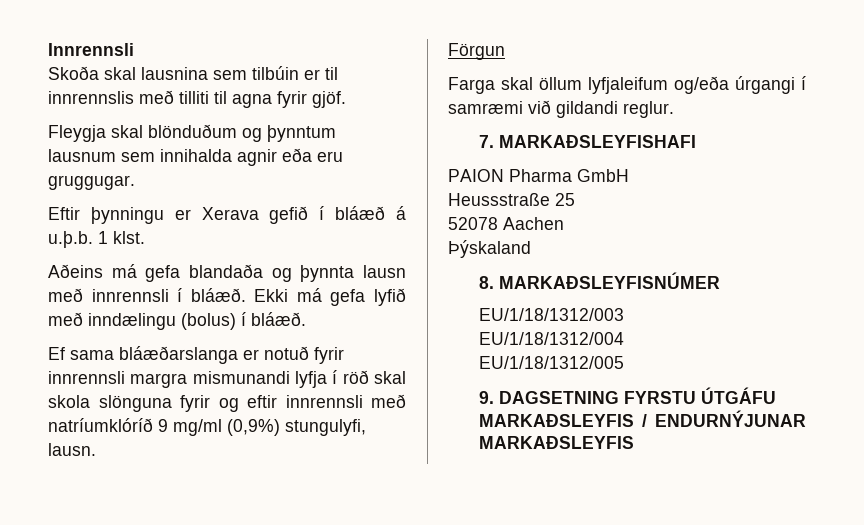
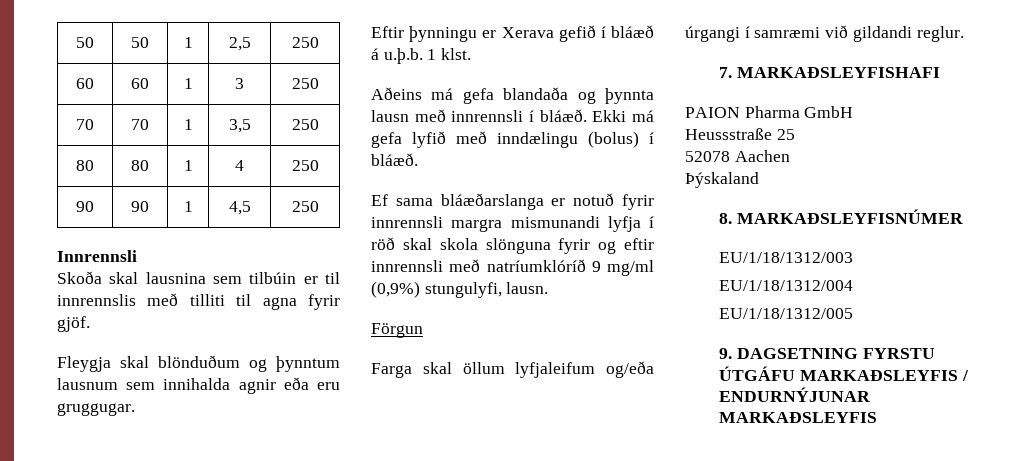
(48, 49) none -> [76,37,94,48] [131,37,149,48] [183,37,193,48] [228,37,251,51] [291,37,319,48] [76,78,94,89] [131,78,149,89] [183,78,193,89] [235,78,244,89] [291,78,319,89] [76,119,94,130] [131,119,149,130] [183,119,193,130] [228,119,251,133] [291,119,319,130] [76,160,94,171] [131,160,149,171] [183,160,193,171] [235,160,244,171] [291,160,319,171] [76,201,94,212] [131,201,149,212] [183,201,193,212] [228,201,251,215] [291,201,319,212] 50 | 50 | 1 | 2,5 | 250 // 60 | 60 | 1 | 3 | 250 // 70 | 70 | 1 | 3,5 | 250 // 80 | 80 | 1 | 4 | 250 // 90 | 90 | 1 | 4,5 | 250 //

